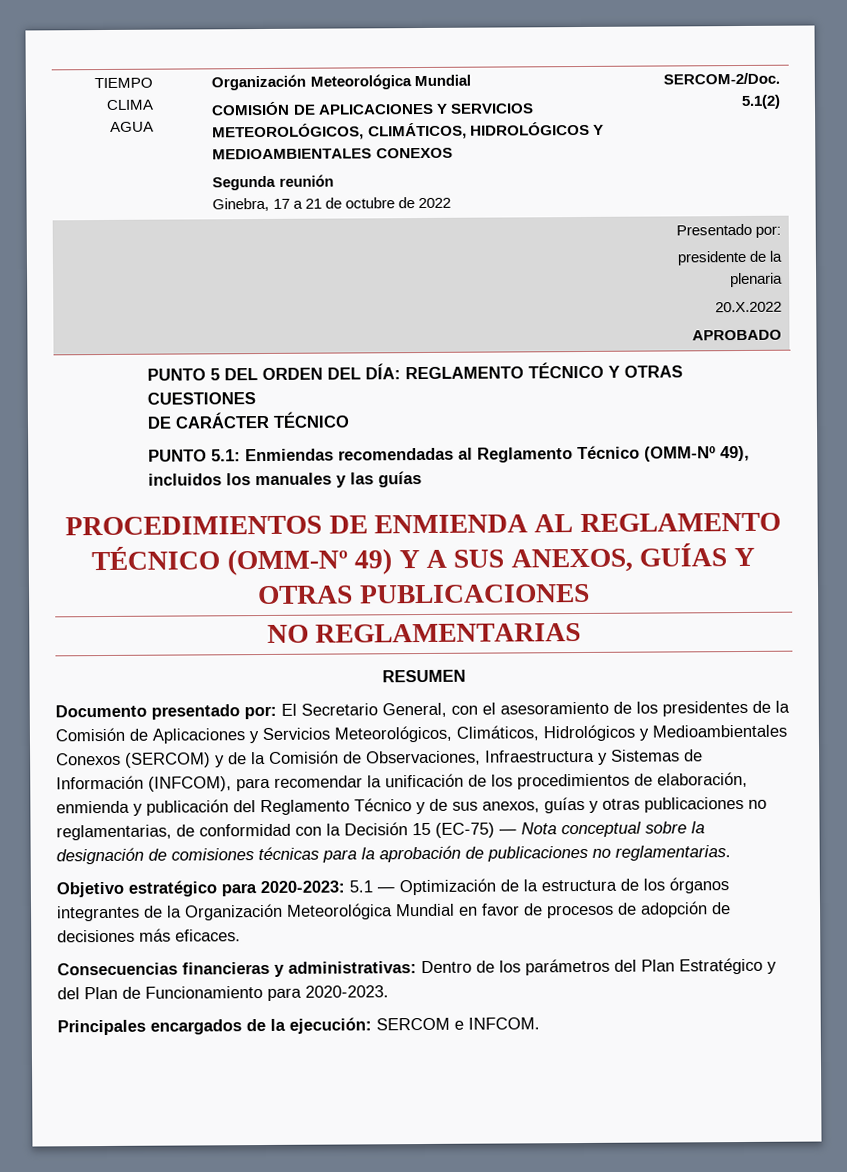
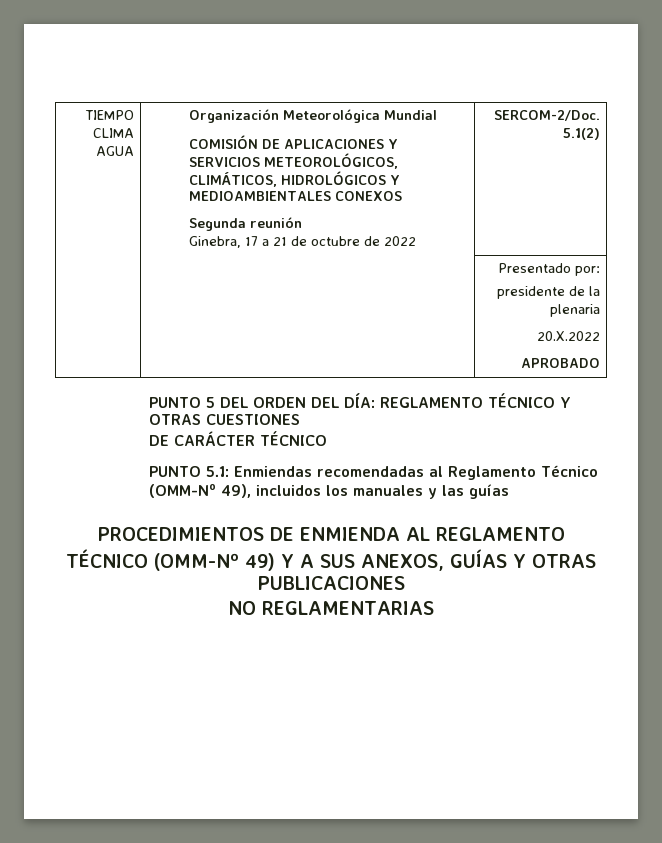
[382,669,466,683] [55,700,790,720] [55,724,787,744] [56,749,703,768] [56,771,748,792] [56,796,767,816] [56,821,705,841] [56,845,731,865] [56,877,729,898] [57,901,731,922] [57,928,241,943] [57,957,777,977] [57,985,389,1001] [57,1017,540,1036] // RESUMEN // Documento presentado por: El Secretario General, con el asesoramiento de los presidentes de la Comisión de Aplicaciones y Servicios Meteorológicos, Climáticos, Hidrológicos y Medioambientales Conexos (SERCOM) y de la Comisión de Observaciones, Infraestructura y Sistemas de Información (INFCOM), para recomendar la unificación de los procedimientos de elaboración, enmienda y publicación del Reglamento Técnico y de sus anexos, guías y otras publicaciones no reglamentarias, de conformidad con la Decisión 15 (EC-75) — Nota conceptual sobre la designación de comisiones técnicas para la aprobación de publicaciones no reglamentarias. // Objetivo estratégico para 2020-2023: 5.1 — Optimización de la estructura de los órganos integrantes de la Organización Meteorológica Mundial en favor de procesos de adopción de decisiones más eficaces. // Consecuencias financieras y administrativas: Dentro de los parámetros del Plan Estratégico y del Plan de Funcionamiento para 2020-2023. // Principales encargados de la ejecución: SERCOM e INFCOM. -> (435, 608) none

